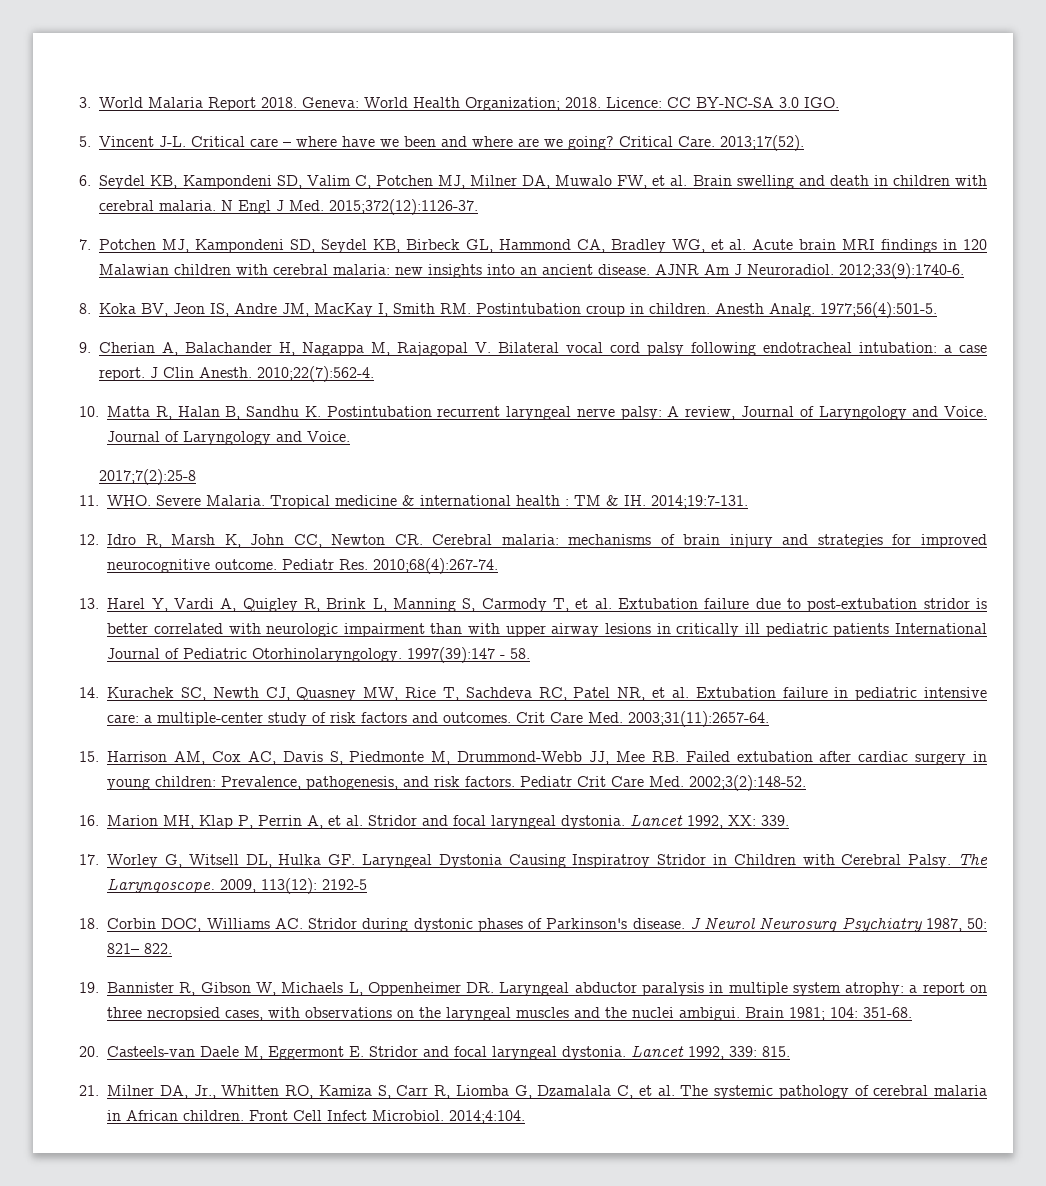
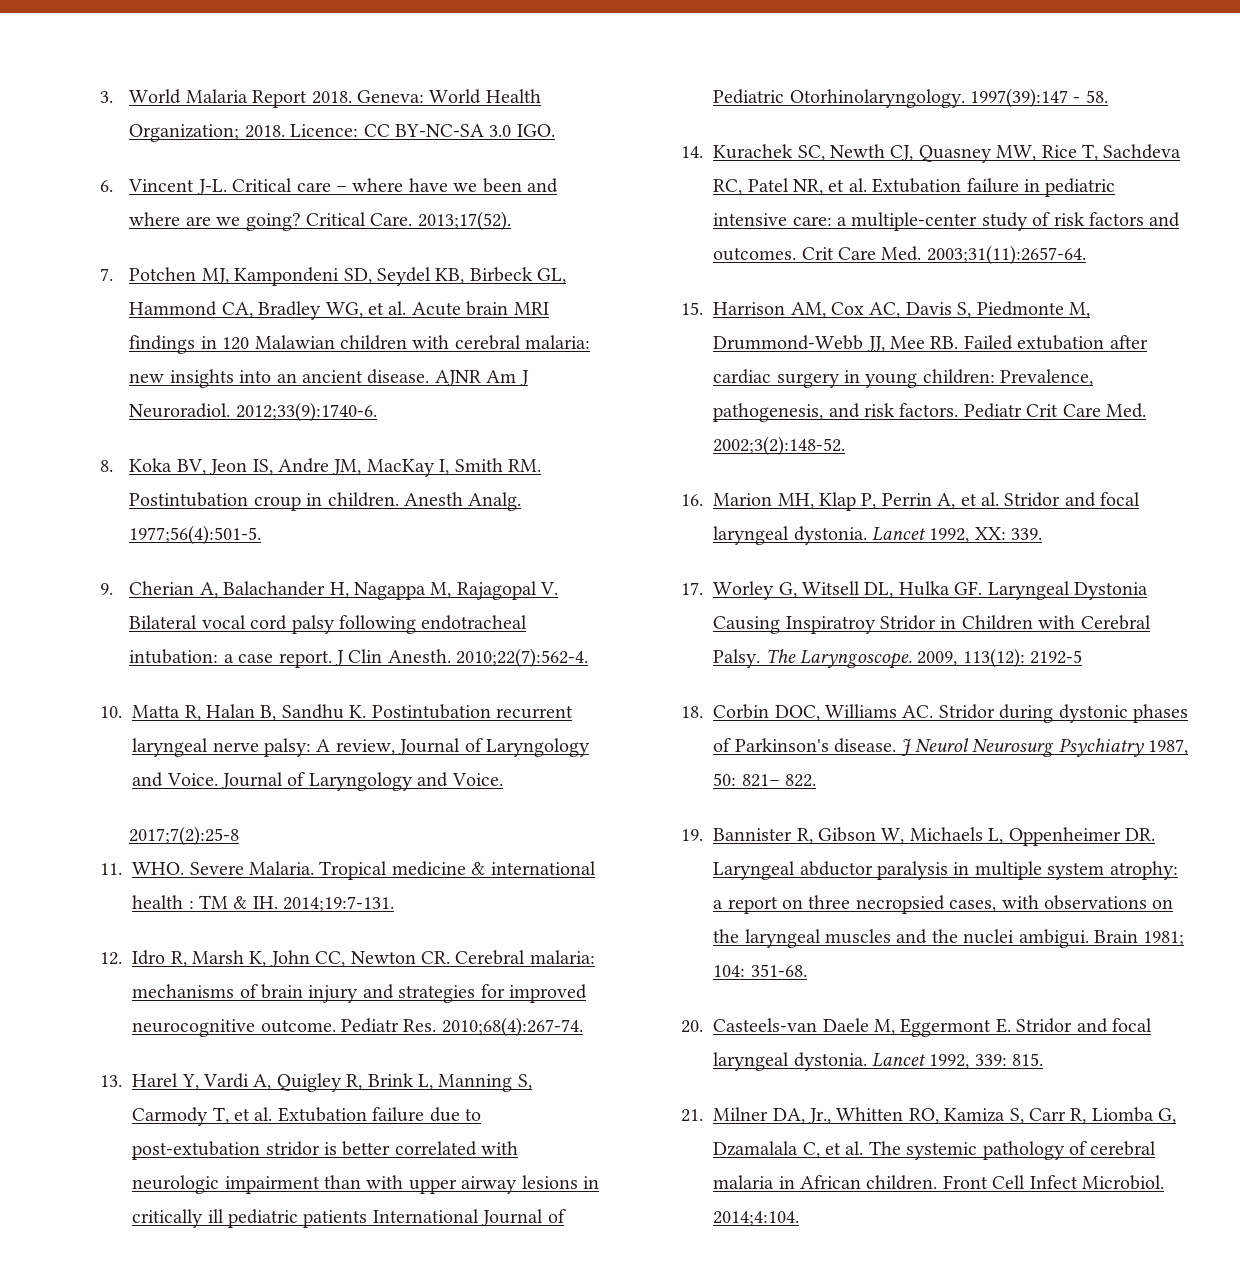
[79,136,92,147] 5. -> [100,180,114,192] 6.
[79,175,987,189] [99,199,479,215] // 6. Seydel KB, Kampondeni SD, Valim C, Potchen MJ, Milner DA, Muwalo FW, et al. Brain swelling and death in children with cerebral malaria. N Engl J Med. 2015;372(12):1126-37. -> (511, 221) none

